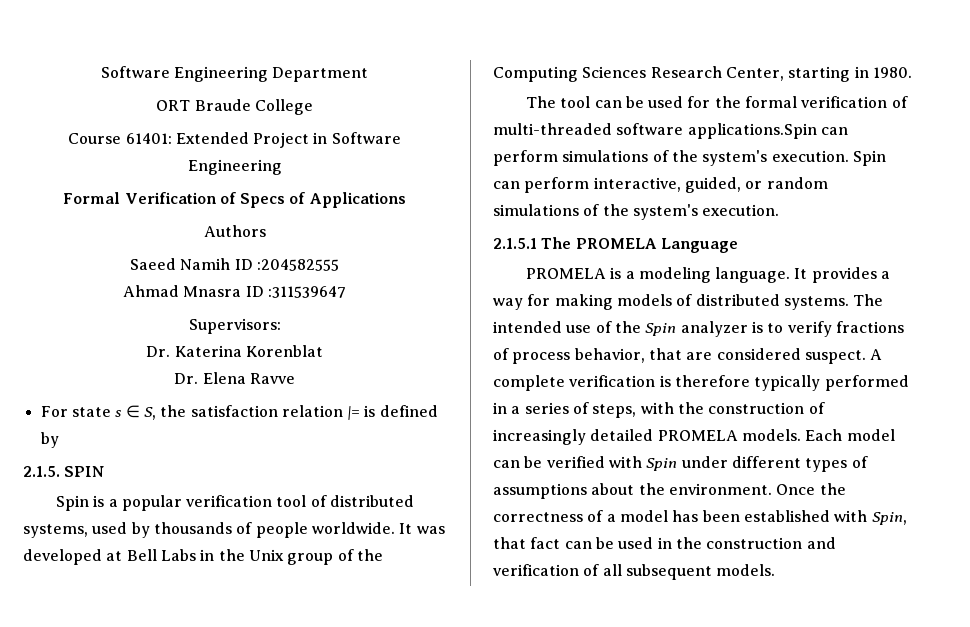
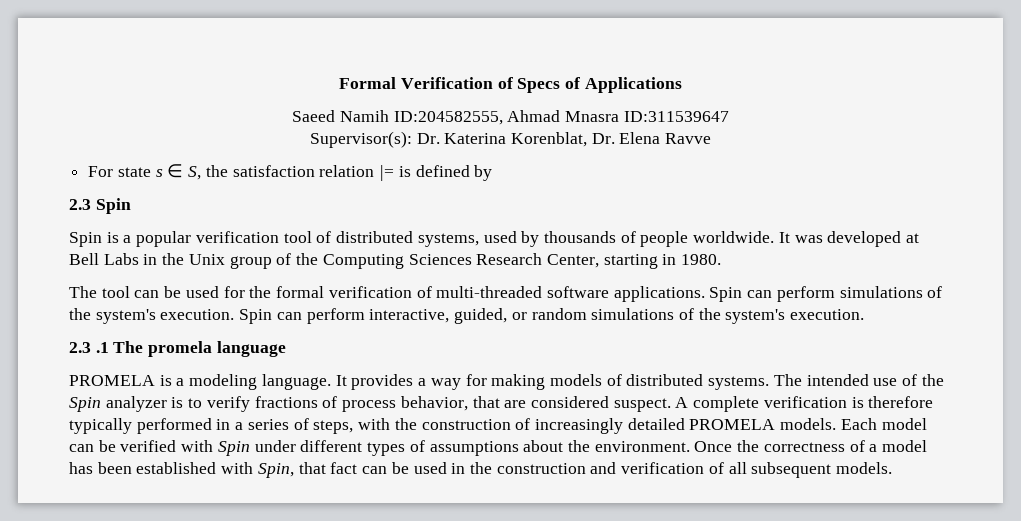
[100,66,369,82] [156,99,313,115] [68,132,401,148] [187,159,282,175] Software Engineering Department // ORT Braude College // Course 61401: Extended Project in Software Engineering // -> (339, 83) none
[203,225,266,237] // Authors -> (682, 85) none
[234,259,339,271] [123,285,346,298] [188,318,281,334] ID :204582555 // Ahmad Mnasra ID :311539647 // Supervisors: // -> [393,110,729,125] [309,131,412,148] ID:204582555, Ahmad Mnasra ID:311539647 // Supervisor(s):
[245,345,323,357] Korenblat // -> [511,132,587,147] Korenblat,
[23,466,105,477] 2.1.5. SPIN -> [69,198,131,214] 2.3 Spin
[687,123,817,139] applications.Spin -> [613,286,743,302] applications. Spin
[493,237,738,253] 2.1.5.1 The PROMELA Language -> [69,341,286,357] 2.3 .1 The promela language

